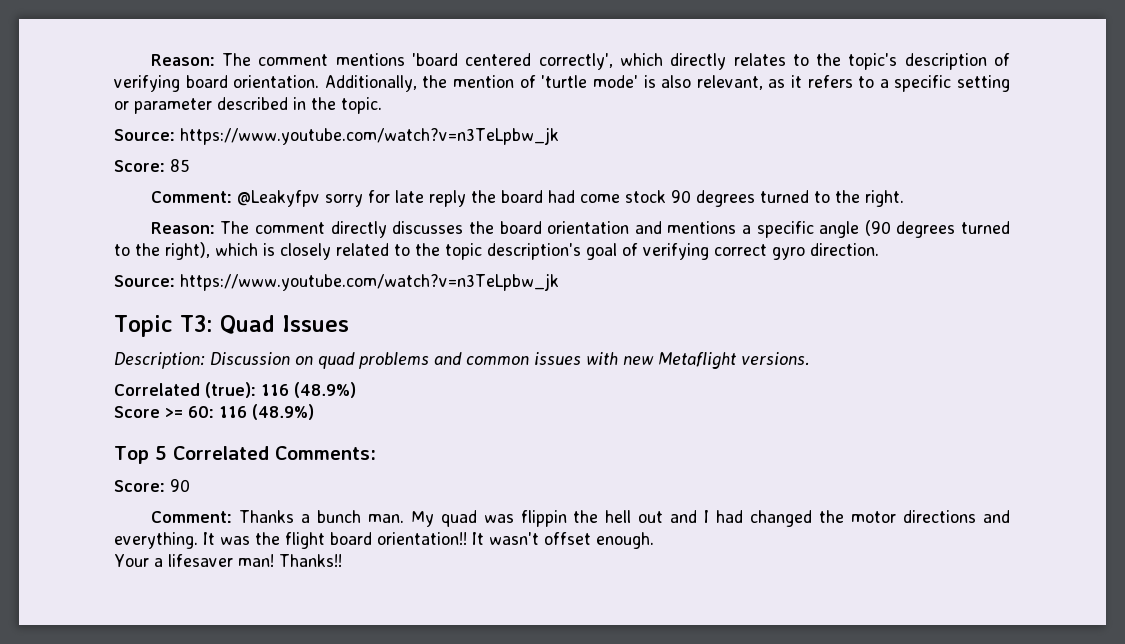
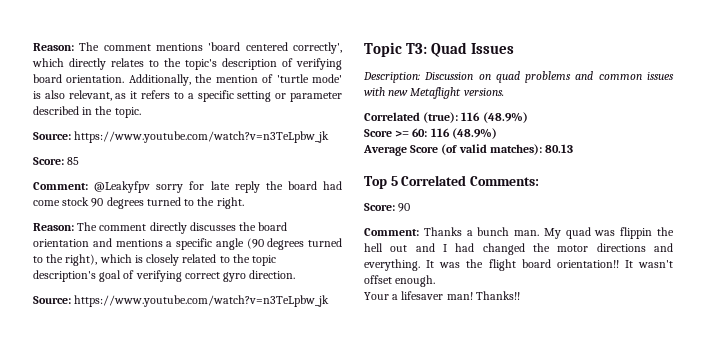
(314, 412) none -> [363,144,574,156] // Average Score (of valid matches): 80.13

